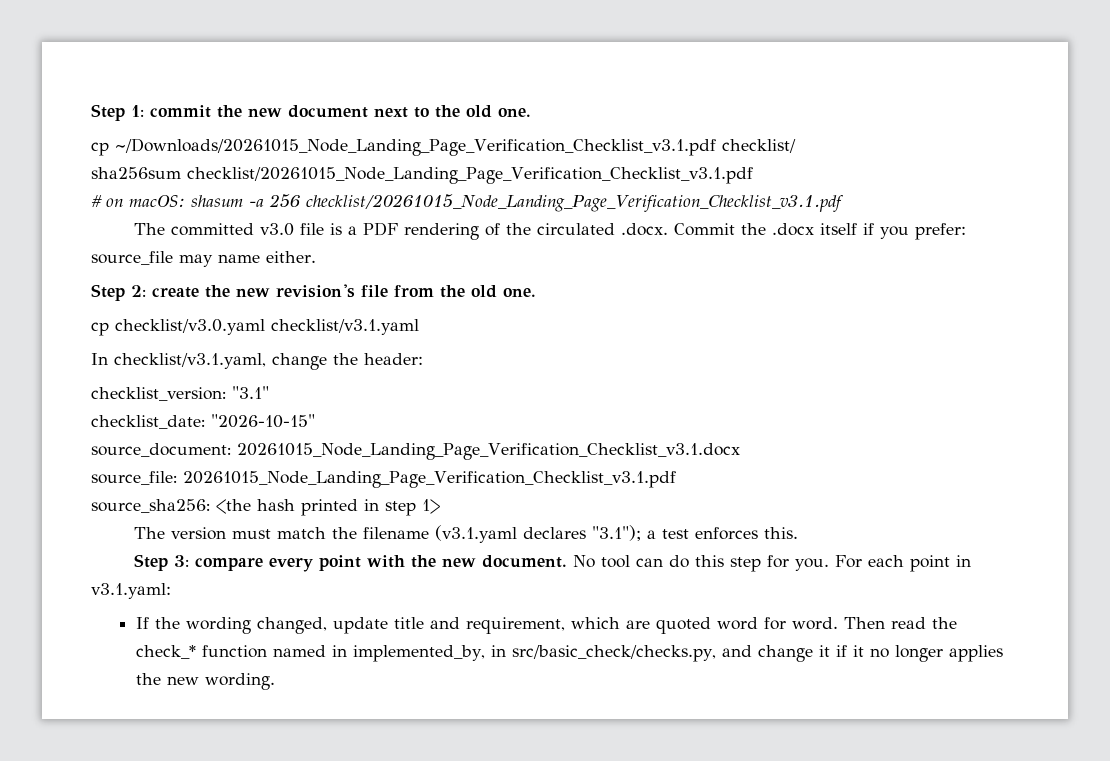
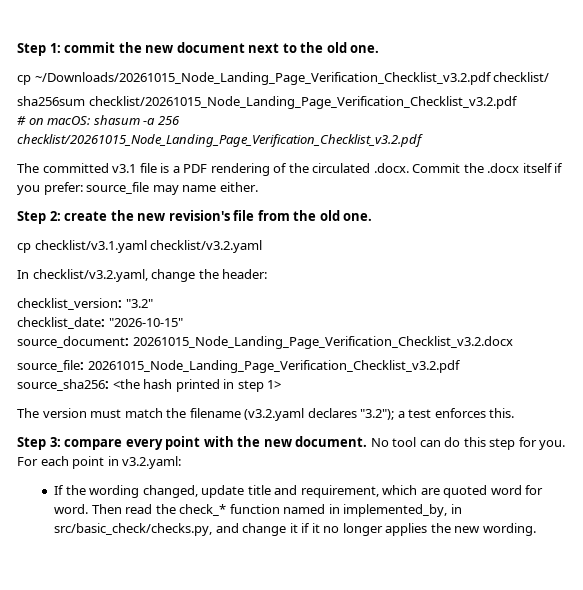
[115,138,716,156] ~/Downloads/20261015_Node_Landing_Page_Verification_Checklist_v3.1.pdf -> [34,72,492,85] ~/Downloads/20261015_Node_Landing_Page_Verification_Checklist_v3.2.pdf
[187,167,753,184] checklist/20261015_Node_Landing_Page_Verification_Checklist_v3.1.pdf -> [88,96,518,109] checklist/20261015_Node_Landing_Page_Verification_Checklist_v3.2.pdf
[306,194,844,212] checklist/20261015_Node_Landing_Page_Verification_Checklist_v3.1.pdf -> [17,134,423,147] checklist/20261015_Node_Landing_Page_Verification_Checklist_v3.2.pdf
[260,223,295,236] v3.0 -> [112,164,137,173] v3.1
[115,319,265,335] checklist/v3.0.yaml -> (31, 248) none
(419, 327) none -> [150,240,263,253] checklist/v3.2.yaml
[114,353,266,369] checklist/v3.1.yaml, -> [32,269,148,282] checklist/v3.2.yaml,
[232,386,269,399] "3.1" -> [125,299,153,308] "3.2"
[237,443,740,460] 20261015_Node_Landing_Page_Verification_Checklist_v3.1.docx -> [132,336,513,349] 20261015_Node_Landing_Page_Verification_Checklist_v3.2.docx
[183,471,676,488] 20261015_Node_Landing_Page_Verification_Checklist_v3.1.pdf -> [87,360,461,373] 20261015_Node_Landing_Page_Verification_Checklist_v3.2.pdf
[435,525,642,543] (v3.1.yaml declares "3.1"); -> [244,408,395,421] (v3.2.yaml declares "3.2");
[91,583,171,599] v3.1.yaml: -> [122,456,182,469] v3.2.yaml:

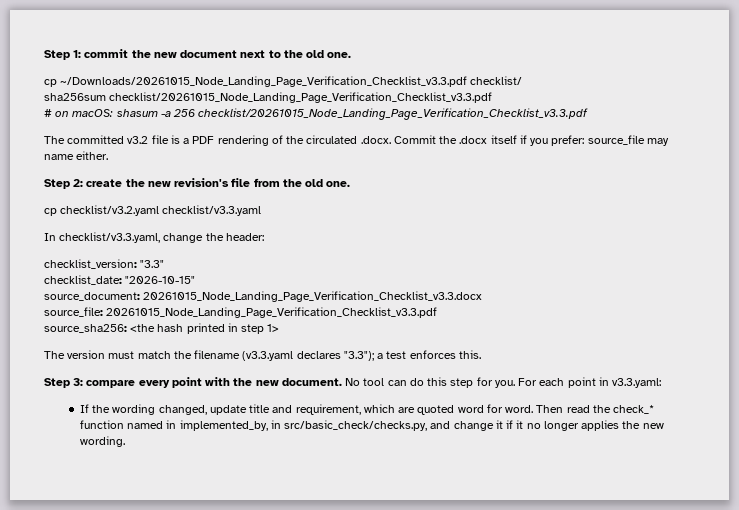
[34,72,492,85] ~/Downloads/20261015_Node_Landing_Page_Verification_Checklist_v3.2.pdf -> [60,76,468,87] ~/Downloads/20261015_Node_Landing_Page_Verification_Checklist_v3.3.pdf
[88,96,518,109] checklist/20261015_Node_Landing_Page_Verification_Checklist_v3.2.pdf -> [109,92,493,103] checklist/20261015_Node_Landing_Page_Verification_Checklist_v3.3.pdf
[17,134,423,147] checklist/20261015_Node_Landing_Page_Verification_Checklist_v3.2.pdf -> [198,108,589,120] checklist/20261015_Node_Landing_Page_Verification_Checklist_v3.3.pdf
[112,164,137,173] v3.1 -> [127,136,149,144] v3.2
[34,240,147,253] checklist/v3.1.yaml -> (57, 212) none
(263, 246) none -> [162,205,262,216] checklist/v3.3.yaml
[32,269,148,282] checklist/v3.2.yaml, -> [59,232,161,243] checklist/v3.3.yaml,
[125,299,153,308] "3.2" -> [140,260,165,268] "3.3"
[132,336,513,349] 20261015_Node_Landing_Page_Verification_Checklist_v3.2.docx -> [143,291,483,302] 20261015_Node_Landing_Page_Verification_Checklist_v3.3.docx
[87,360,461,373] 20261015_Node_Landing_Page_Verification_Checklist_v3.2.pdf -> [106,307,438,318] 20261015_Node_Landing_Page_Verification_Checklist_v3.3.pdf
[244,408,395,421] (v3.2.yaml declares "3.2"); -> [242,351,374,361] (v3.3.yaml declares "3.3");
[122,456,182,469] v3.2.yaml: -> [612,378,662,388] v3.3.yaml:

